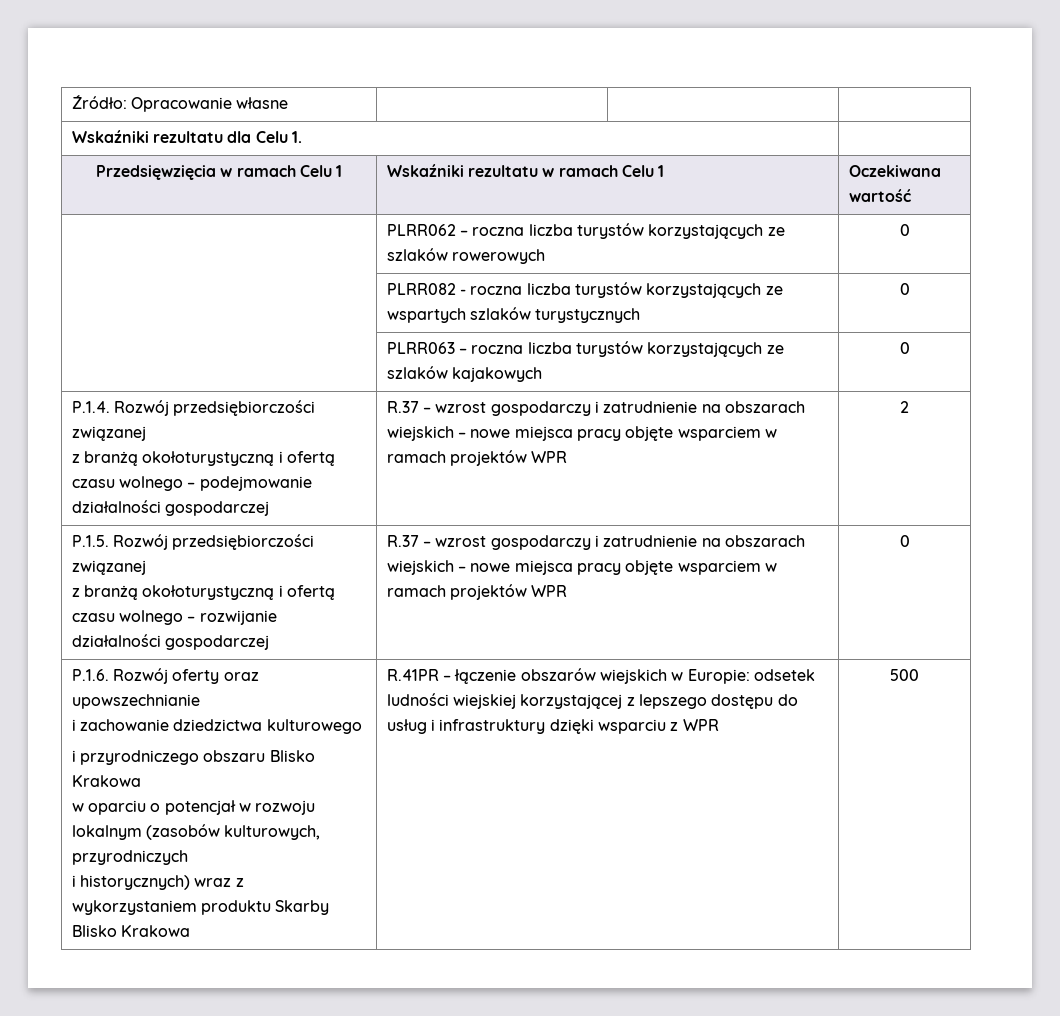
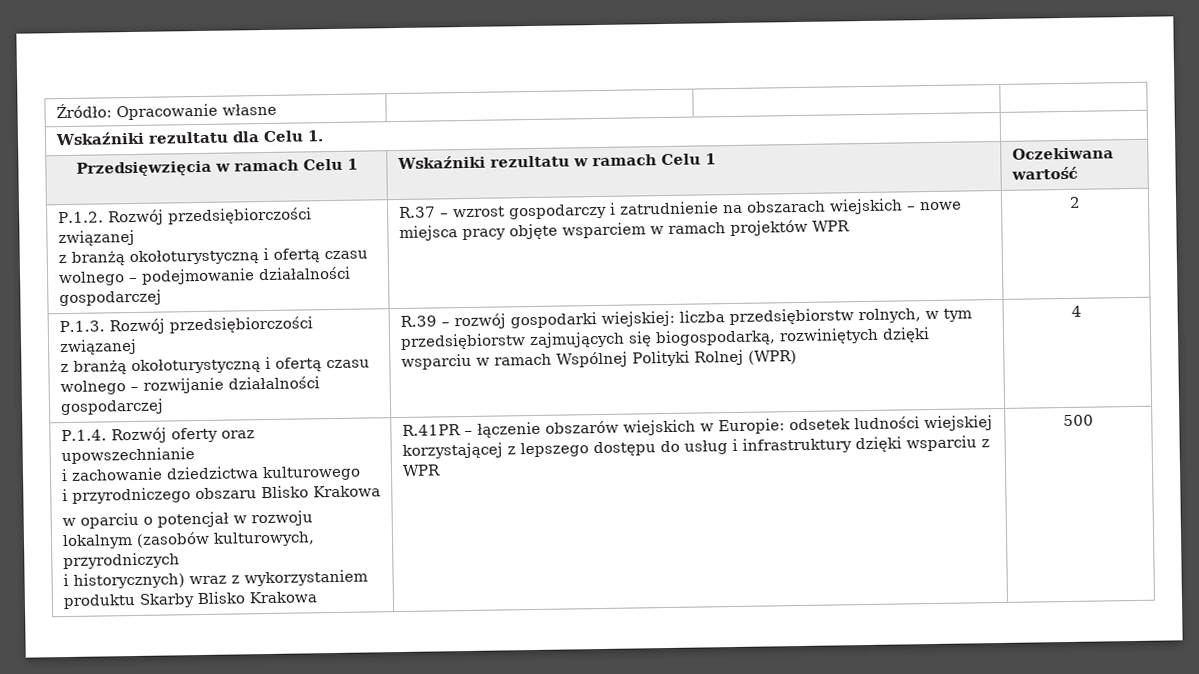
[386,223,785,239] [386,248,546,264] [899,224,910,236] [386,282,783,298] [386,307,641,323] [899,283,910,295] [386,341,784,357] [386,366,543,382] [899,342,910,354] [71,401,110,413] | PLRR062 – roczna liczba turystów korzystających ze szlaków rowerowych | 0 // | PLRR082 - roczna liczba turystów korzystających ze wspartych szlaków turystycznych | 0 // | PLRR063 – roczna liczba turystów korzystających ze szlaków kajakowych | 0 // P.1.4. -> [57,211,104,224] P.1.2.
[71,535,109,547] P.1.5. -> [58,320,105,333] P.1.3.
[386,535,805,550] [386,560,777,575] [386,584,568,600] [899,535,910,547] [71,669,109,681] R.37 – wzrost gospodarczy i zatrudnienie na obszarach wiejskich – nowe miejsca pracy objęte wsparciem w ramach projektów WPR | 0 // P.1.6. -> [399,308,972,330] [399,327,930,350] [400,349,797,370] [1071,305,1082,317] [60,429,107,442] R.39 – rozwój gospodarki wiejskiej: liczba przedsiębiorstw rolnych, w tym przedsiębiorstw zajmujących się biogospodarką, rozwiniętych dzięki wsparciu w ramach Wspólnej Polityki Rolnej (WPR) | 4 // P.1.4.

